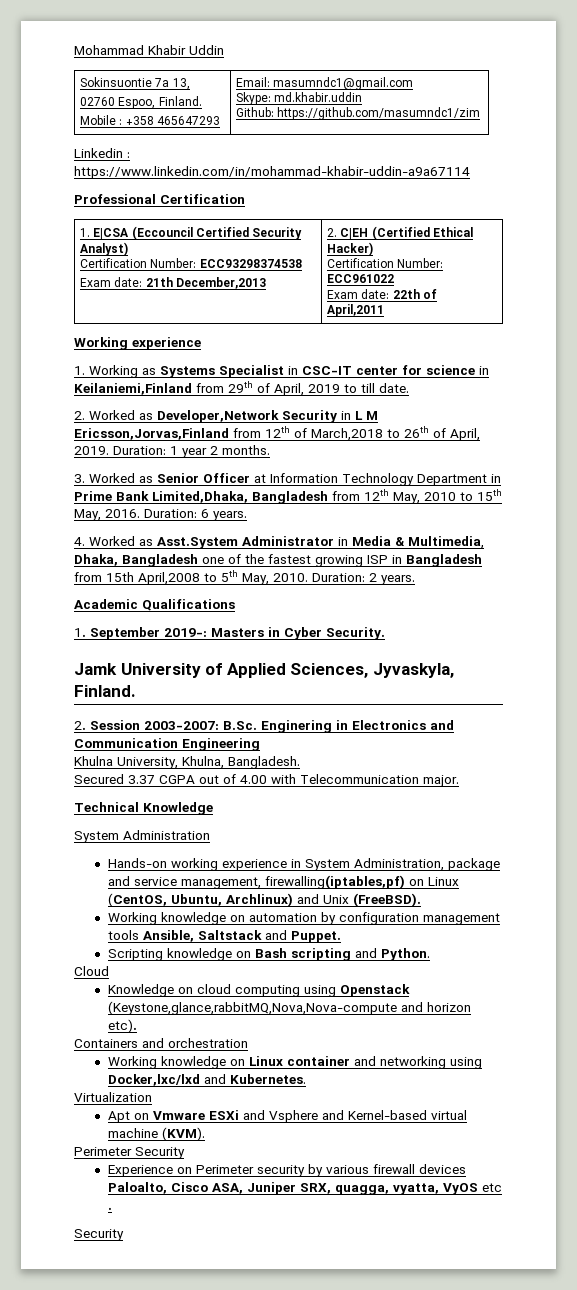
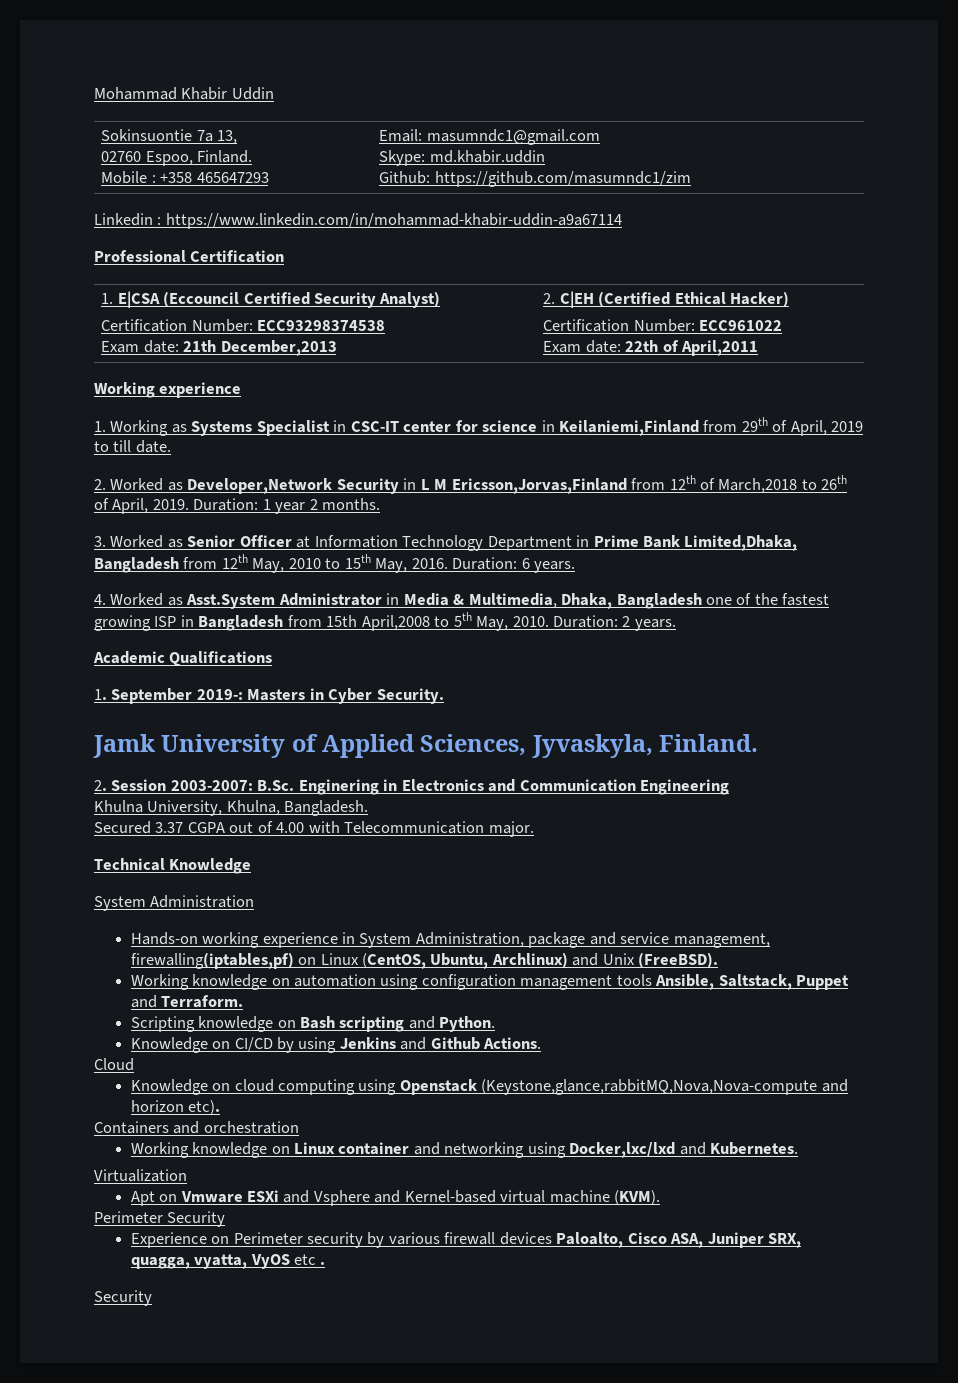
[320,912,336,925] by -> [380,974,419,990] using
[197,930,341,943] Saltstack and Puppet. -> [718,974,850,990] [130,995,244,1008] Saltstack, Puppet and Terraform.
(430, 954) none -> [130,1037,542,1053] // Knowledge on CI/CD by using Jenkins and Github Actions.

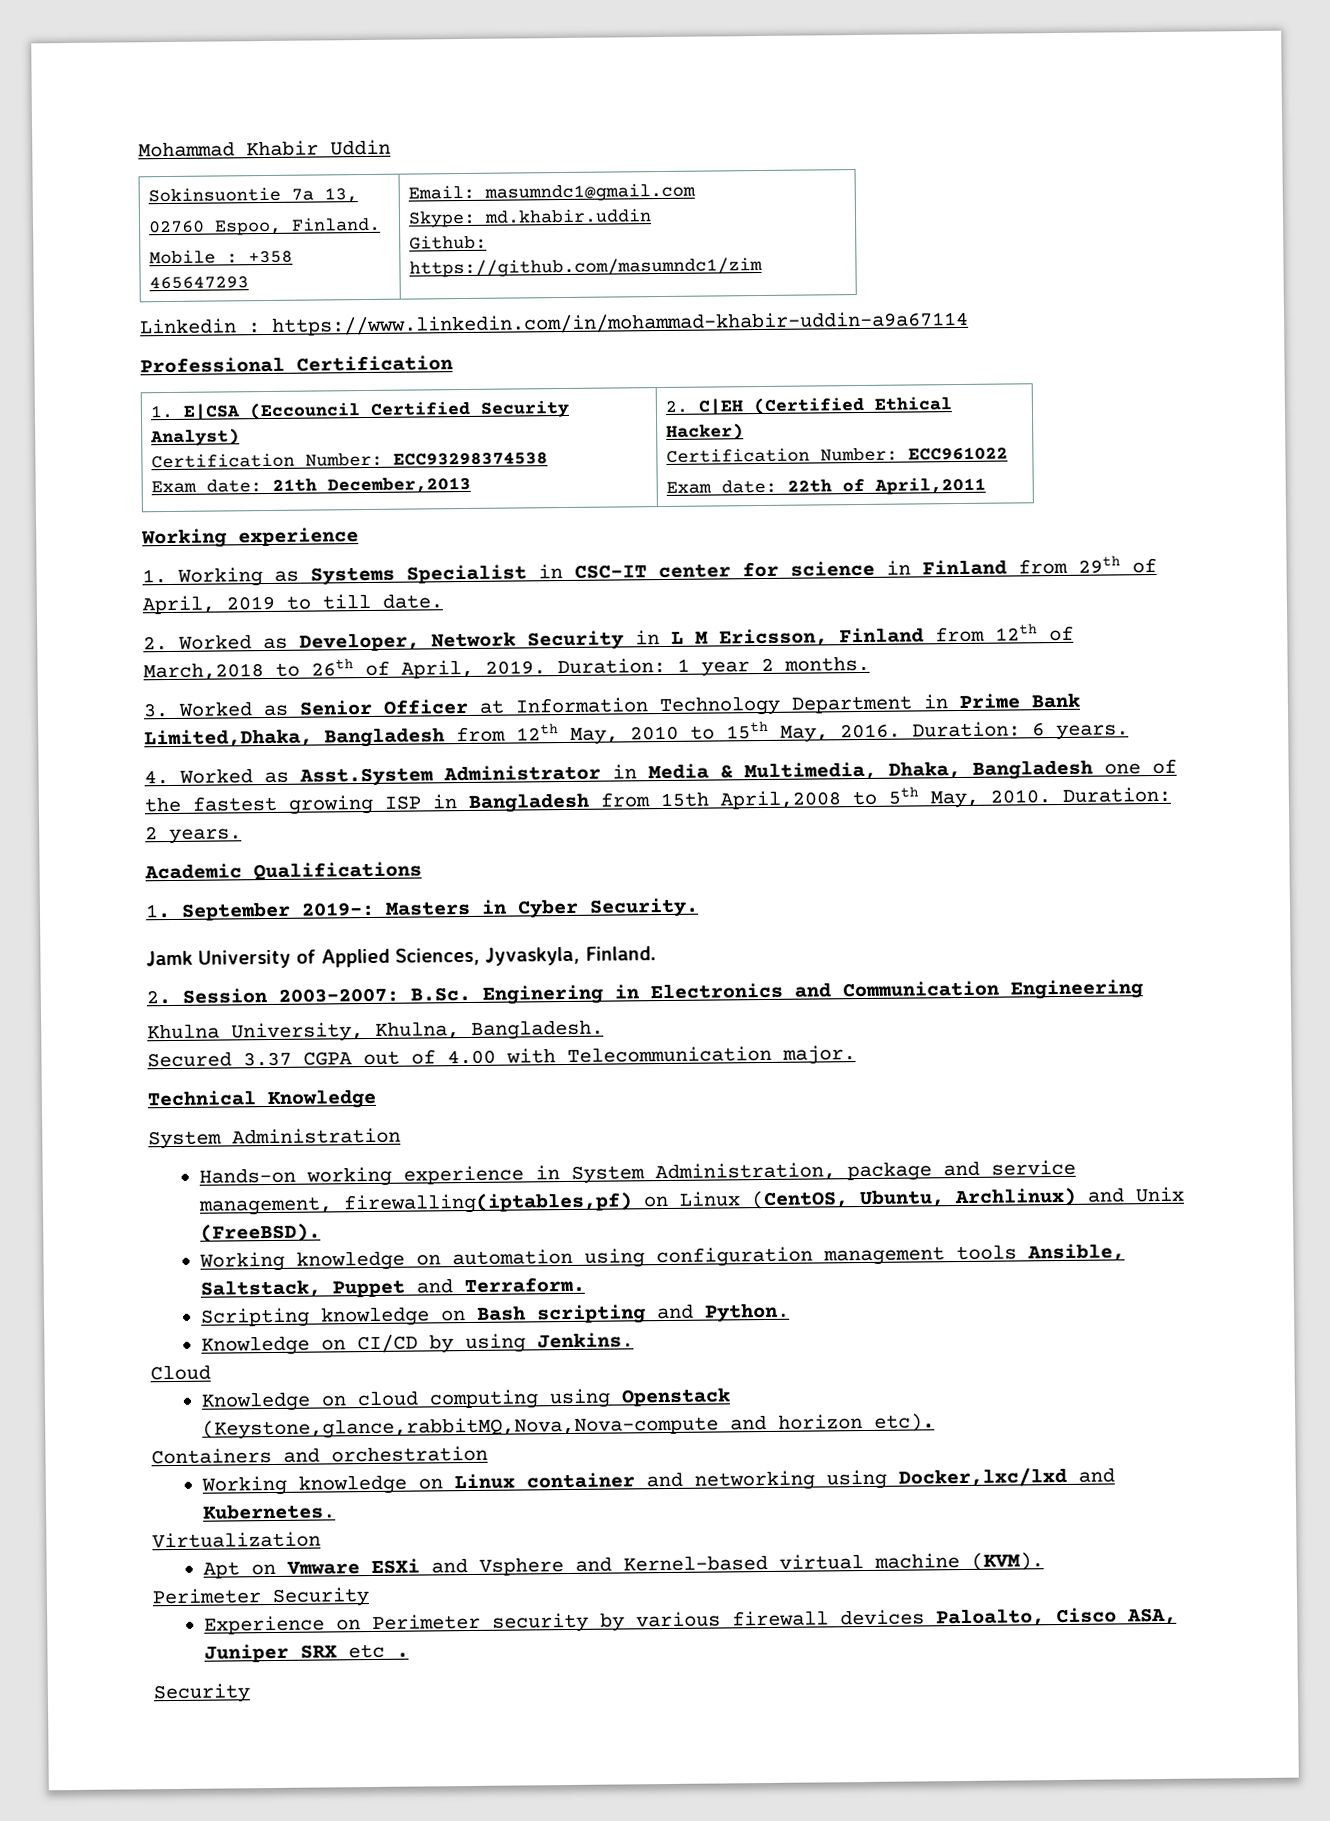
[559,420,700,436] Keilaniemi,Finland -> [922,559,1007,576] Finland
[187,478,333,494] Developer,Network -> [299,631,516,652] Developer, Network
[451,478,627,494] Ericsson,Jorvas,Finland -> [719,627,924,647] Ericsson, Finland
[339,1037,542,1050] Jenkins and Github Actions. -> [537,1332,635,1349] Jenkins.
[768,1233,802,1248] [130,1254,290,1269] SRX, quagga, vyatta, VyOS -> [300,1644,338,1659] SRX

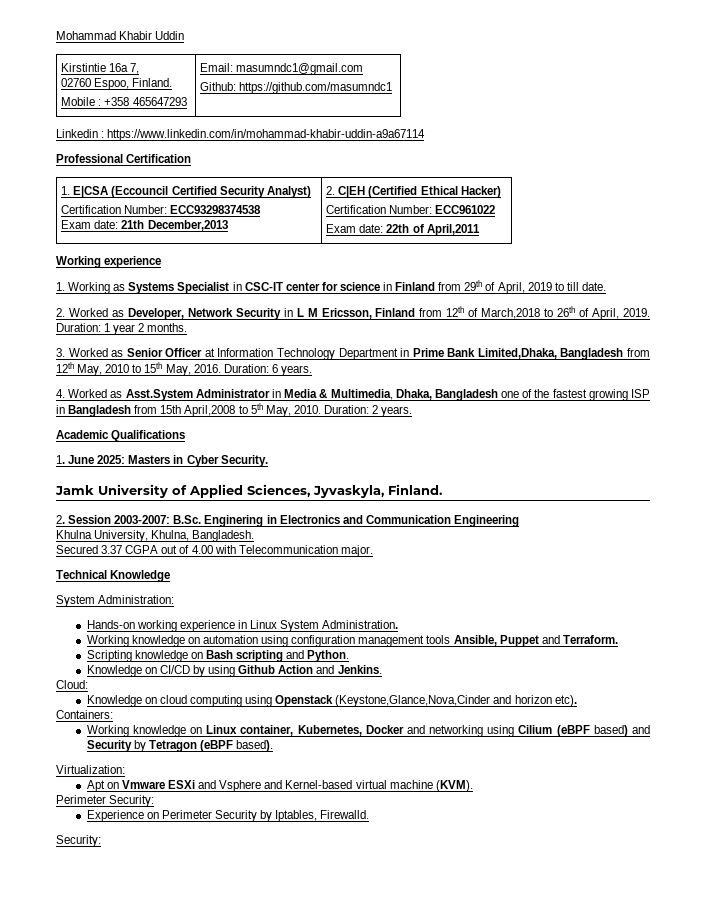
[147,186,358,203] Sokinsuontie 7a 13, -> [61,63,140,74] Kirstintie 16a 7,
[407,208,652,228] // Skype: md.khabir.uddin -> (364, 69) none
[408,256,763,278] https://github.com/masumndc1/zim -> [239,82,393,94] https://github.com/masumndc1
[181,901,375,921] September 2019-: -> [68,455,126,464] June 2025:
[232,1127,401,1145] Administration -> [98,595,175,604] Administration:
[571,1159,1077,1184] [198,1186,1185,1216] [200,1223,322,1243] System Administration, package and service management, firewalling(iptables,pf) on Linux (CentOS, Ubuntu, Archlinux) and Unix (FreeBSD). -> [250,620,399,632] Linux System Administration.
[200,1279,322,1298] Saltstack, -> (497, 640) none
(527, 1343) none -> [238,665,335,674] Github Action and
[150,1364,211,1381] Cloud -> [56,680,88,689] Cloud:
[202,1415,720,1440] (Keystone,glance,rabbitMQ,Nova,Nova-compute -> [335,695,491,707] (Keystone,Glance,Nova,Cinder
[151,1445,488,1465] Containers and orchestration -> [56,710,113,719] Containers:
[526,1467,1116,1491] [202,1503,337,1520] [152,1531,321,1549] container and networking using Docker,lxc/lxd and Kubernetes. // Virtualization -> [240,725,650,737] [86,740,274,752] [56,765,125,774] container, Kubernetes, Docker and networking using Cilium (eBPF based) and Security by Tetragon (eBPF based). // Virtualization:
[272,1587,370,1608] Security -> [109,795,155,807] Security:
[492,1607,1178,1633] [204,1643,410,1663] [153,1683,250,1704] security by various firewall devices Paloalto, Cisco ASA, Juniper SRX etc . // Security -> [215,810,370,822] [56,835,101,847] Security by Iptables, Firewalld. // Security:

